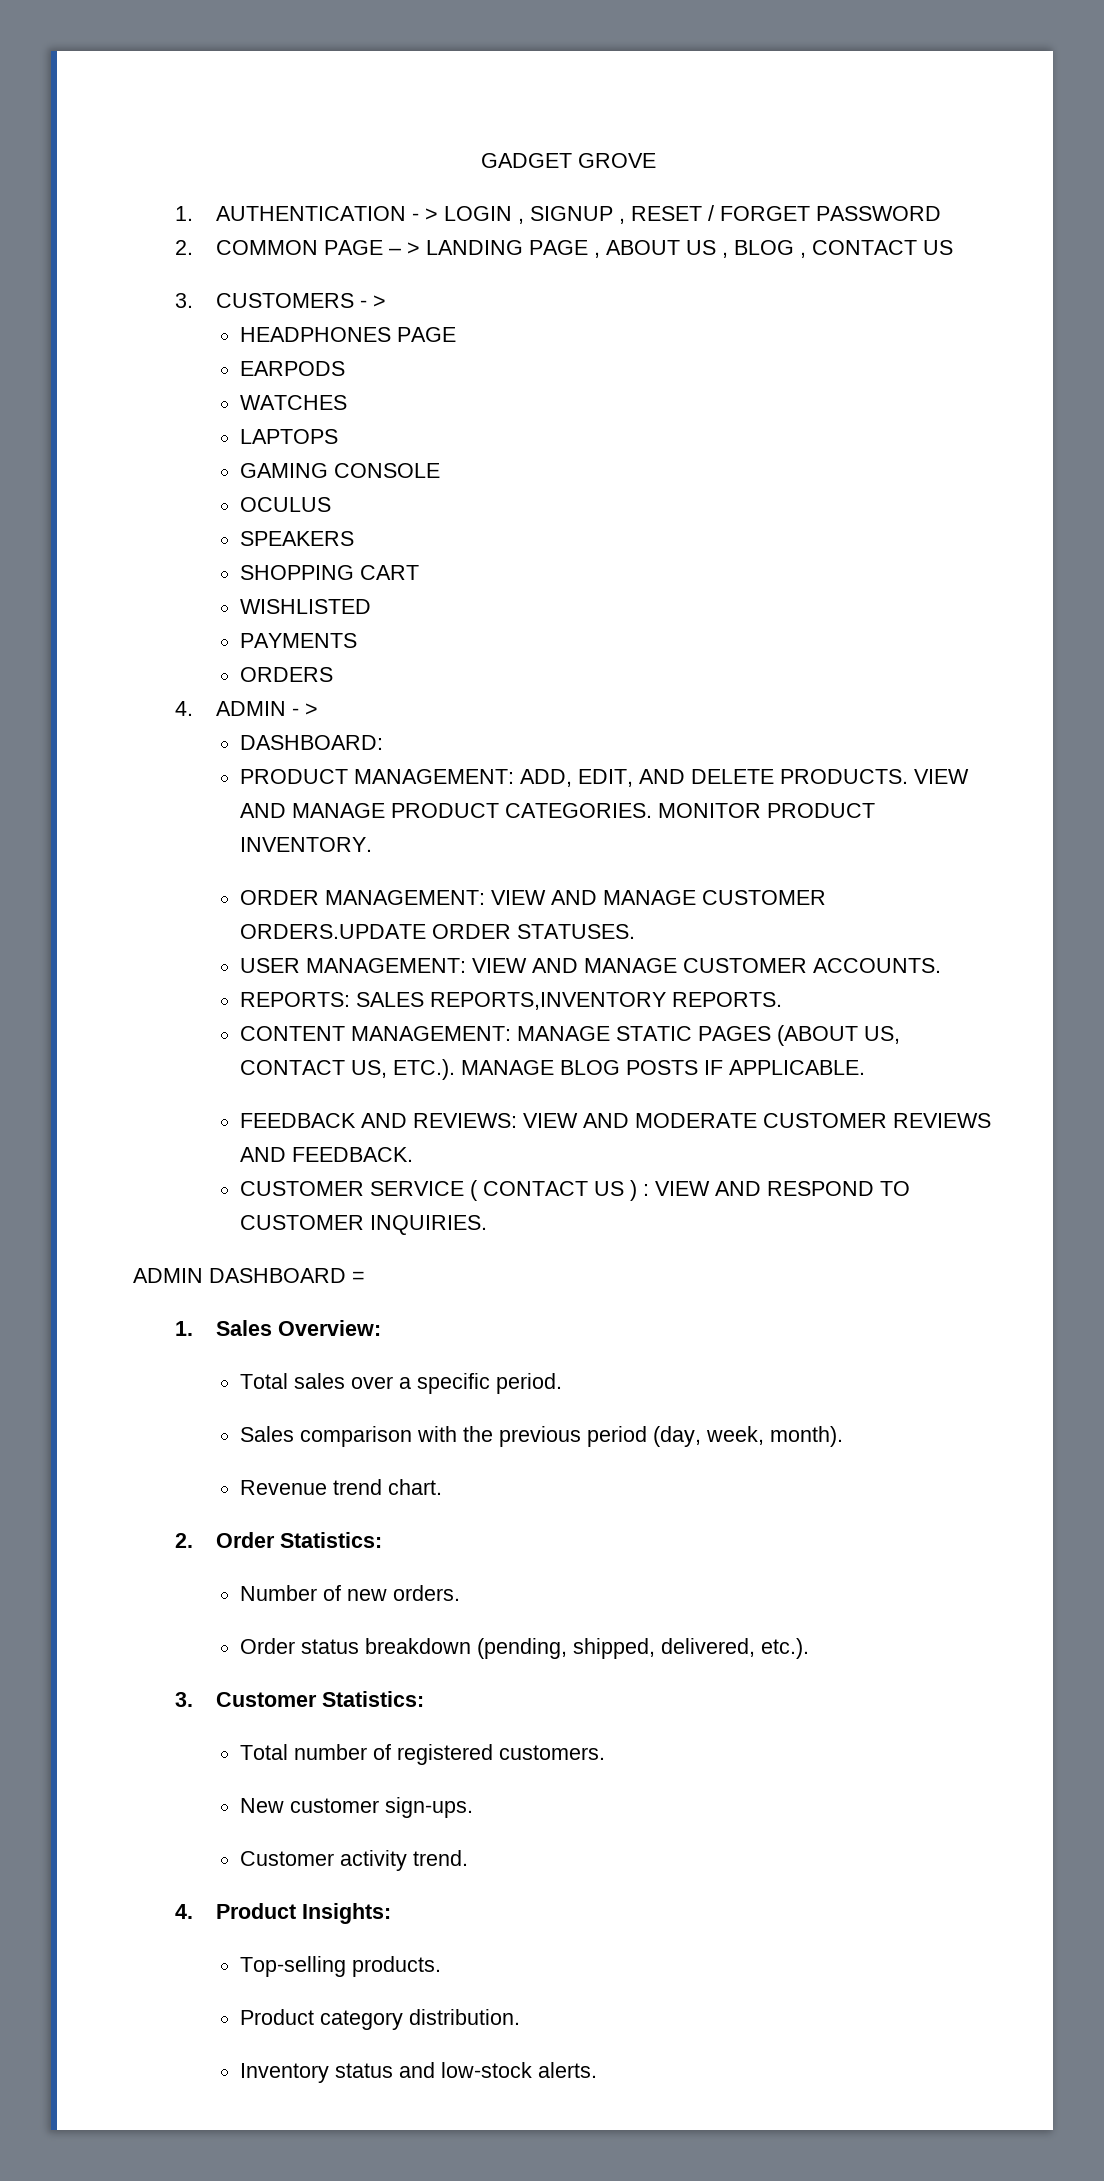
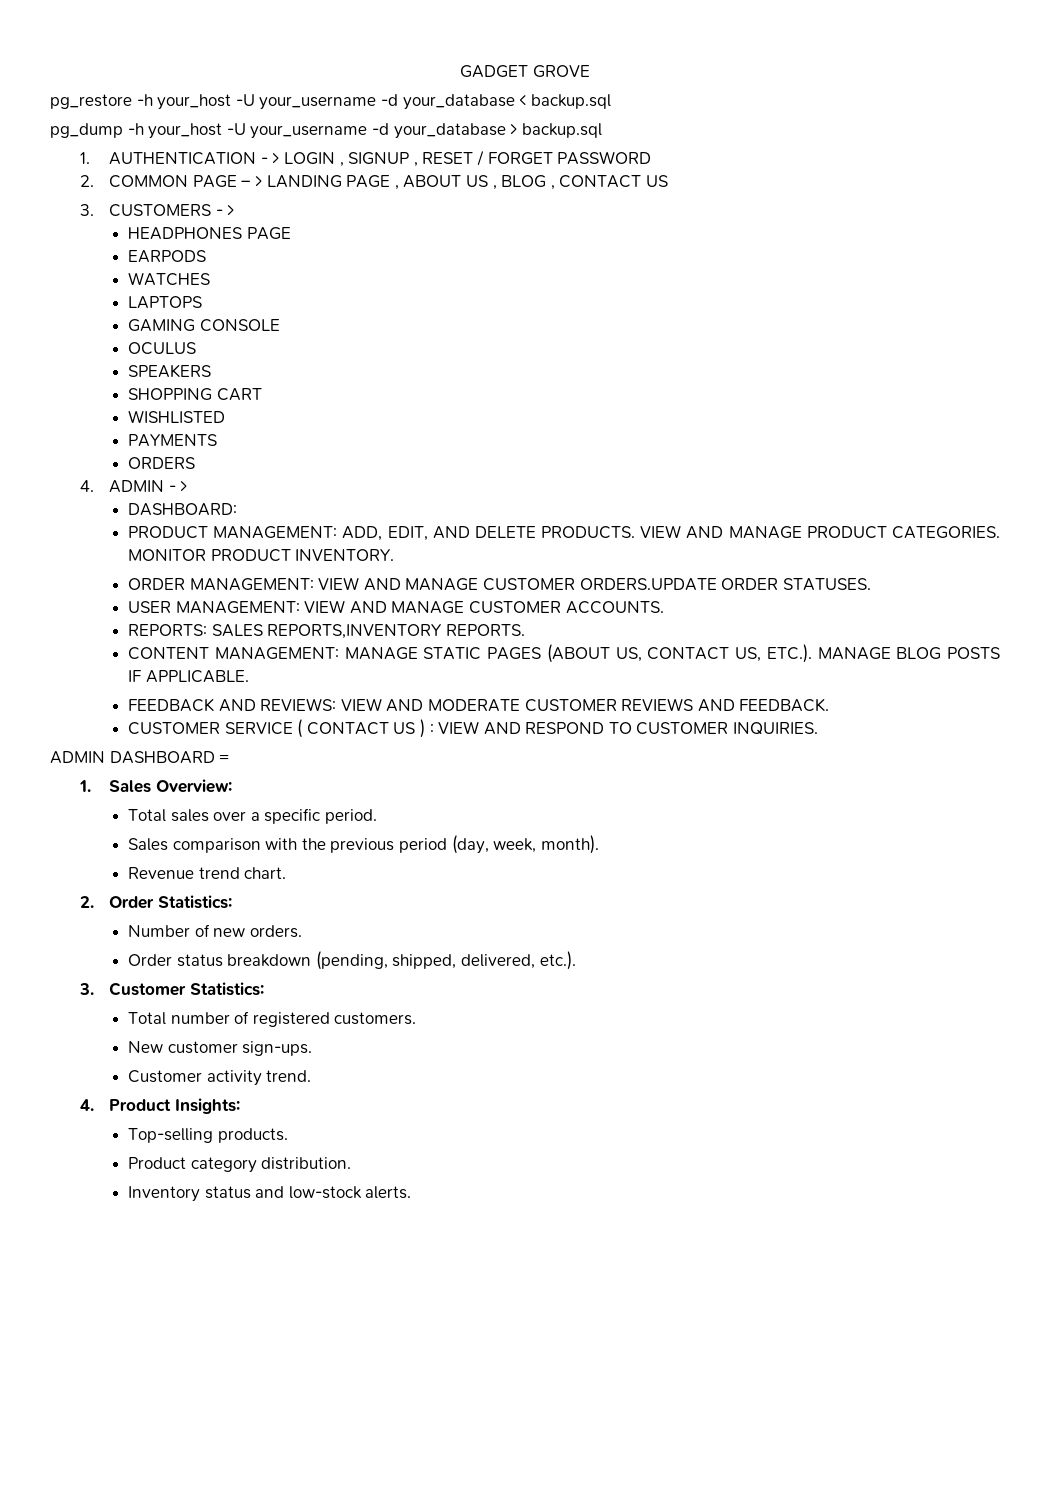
(656, 160) none -> [50,94,611,110] [50,123,602,139] // pg_restore -h your_host -U your_username -d your_database < backup.sql // pg_dump -h your_host -U your_username -d your_database > backup.sql

